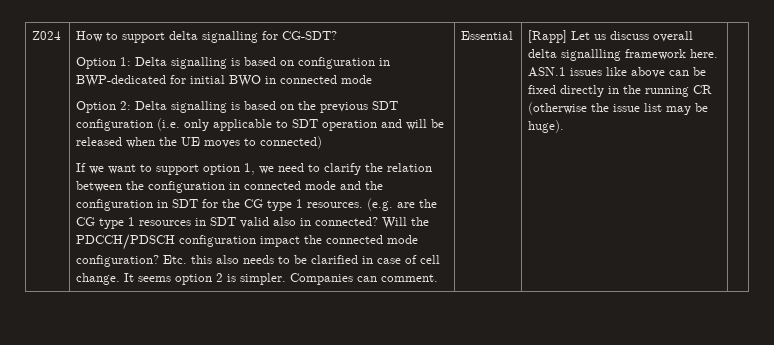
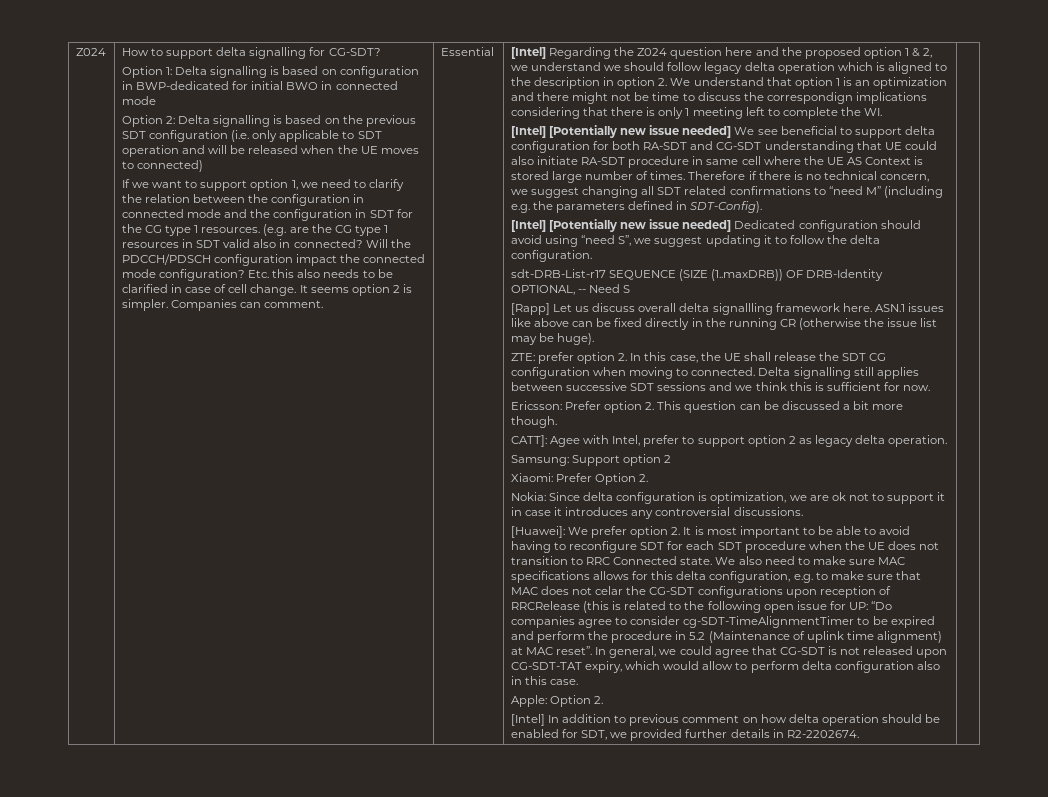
(514, 35) none -> [510,47,933,59] [510,62,948,74] [510,77,948,89] [510,92,928,104] [510,107,883,119] [510,125,936,138] [510,141,937,153] [510,156,924,168] [510,171,930,183] [510,186,944,198] [510,201,763,213] [510,219,921,232] [510,235,881,247] [510,250,592,262] [510,269,884,281] [510,284,631,295] [Intel] Regarding the Z024 question here and the proposed option 1 & 2, we understand we should follow legacy delta operation which is aligned to the description in option 2. We understand that option 1 is an optimization and there might not be time to discuss the correspondign implications considering that there is only 1 meeting left to complete the WI. // [Intel] [Potentially new issue needed] We see beneficial to support delta configuration for both RA-SDT and CG-SDT understanding that UE could also initiate RA-SDT procedure in same cell where the UE AS Context is stored large number of times. Therefore if there is no technical concern, we suggest changing all SDT related confirmations to “need M” (including e.g. the parameters defined in SDT-Config). // [Intel] [Potentially new issue needed] Dedicated configuration should avoid using “need S”, we suggest updating it to follow the delta configuration. // sdt-DRB-List-r17 SEQUENCE (SIZE (1..maxDRB)) OF DRB-Identity OPTIONAL, -- Need S //
(565, 126) none -> [510,352,887,364] [510,367,919,379] [510,382,931,391] [510,401,904,413] [510,416,557,428] [510,435,948,447] [510,454,672,466] [510,473,649,485] [510,492,946,504] [510,507,803,519] [510,526,911,538] [510,541,940,553] [510,556,906,565] [510,571,922,583] [510,586,891,598] [510,601,893,613] [510,616,935,628] [510,631,943,643] [510,646,948,658] [510,661,940,673] [510,676,579,685] [510,695,604,707] [510,714,941,726] [510,729,859,741] // ZTE: prefer option 2. In this case, the UE shall release the SDT CG configuration when moving to connected. Delta signalling still applies between successive SDT sessions and we think this is sufficient for now. // Ericsson: Prefer option 2. This question can be discussed a bit more though. // CATT]: Agee with Intel, prefer to support option 2 as legacy delta operation. // Samsung: Support option 2 // Xiaomi: Prefer Option 2. // Nokia: Since delta configuration is optimization, we are ok not to support it in case it introduces any controversial discussions. // [Huawei]: We prefer option 2. It is most important to be able to avoid having to reconfigure SDT for each SDT procedure when the UE does not transition to RRC Connected state. We also need to make sure MAC specifications allows for this delta configuration, e.g. to make sure that MAC does not celar the CG-SDT configurations upon reception of RRCRelease (this is related to the following open issue for UP: “Do companies agree to consider cg-SDT-TimeAlignmentTimer to be expired and perform the procedure in 5.2 (Maintenance of uplink time alignment) at MAC reset”. In general, we could agree that CG-SDT is not released upon CG-SDT-TAT expiry, which would allow to perform delta configuration also in this case. // Apple: Option 2. // [Intel] In addition to previous comment on how delta operation should be enabled for SDT, we provided further details in R2-2202674.

